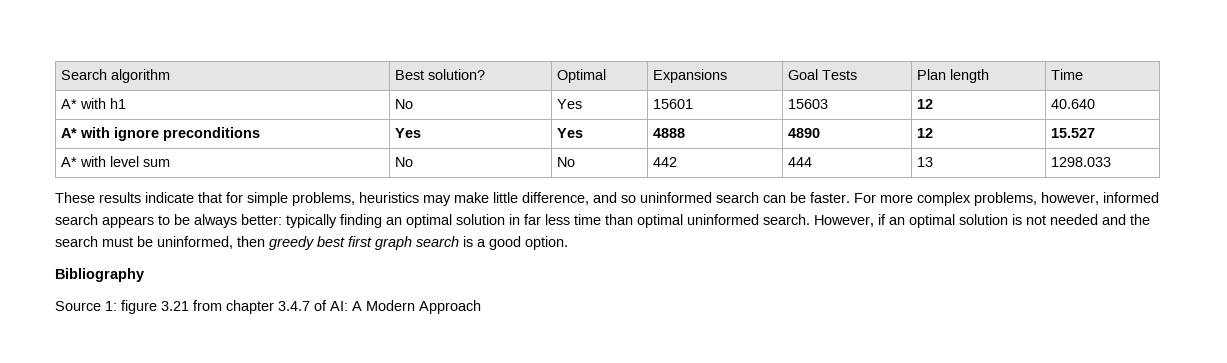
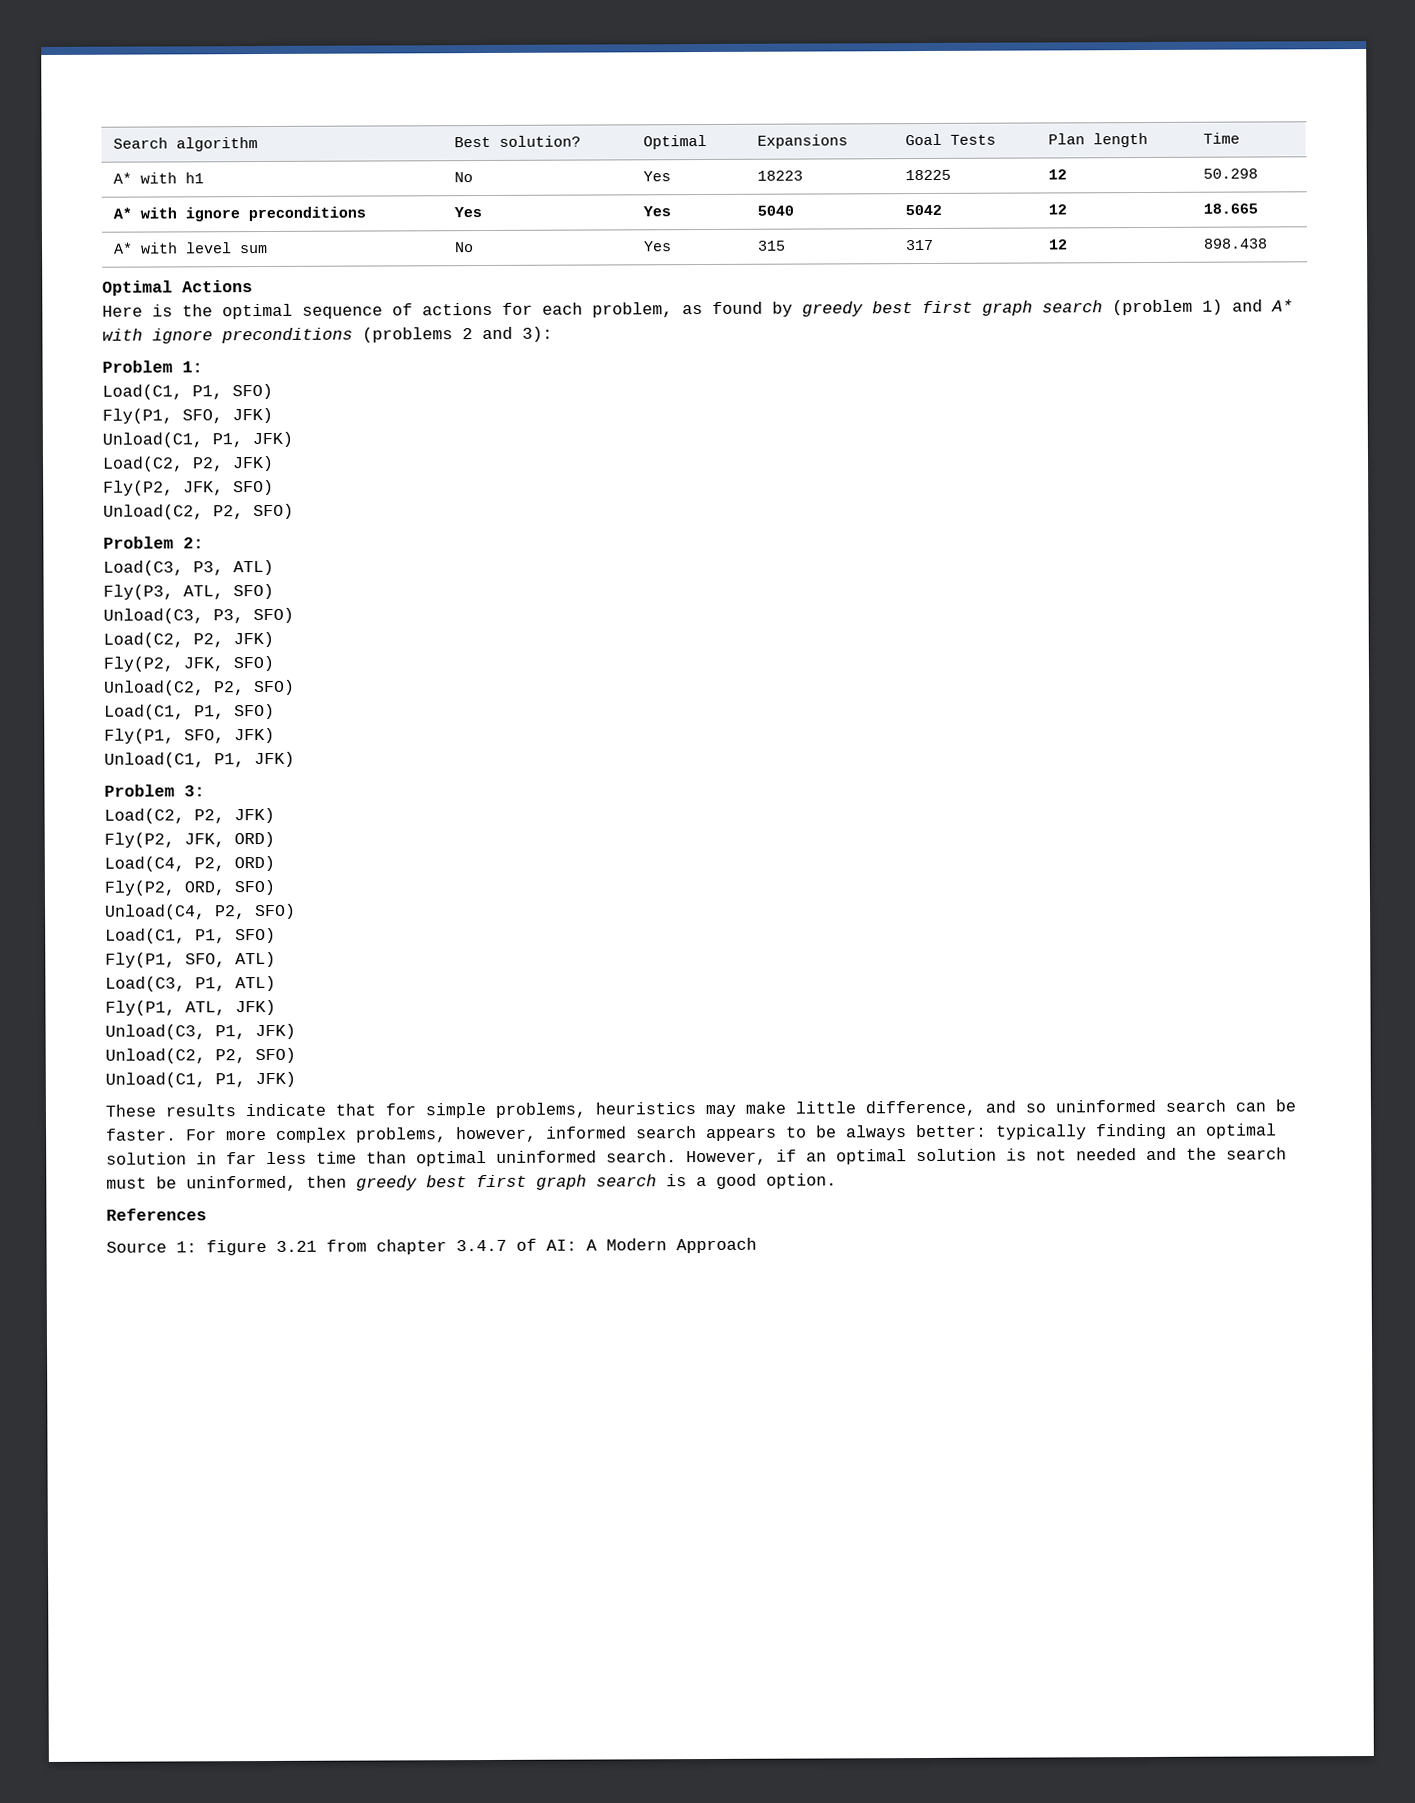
[652,99,693,109] [787,99,828,109] [916,99,933,109] [1050,99,1095,109] 15601 | 15603 | 12 | 40.640 -> [757,170,804,181] [905,169,952,181] [1048,169,1068,180] [1203,168,1259,179] 18223 | 18225 | 12 | 50.298
[652,128,685,138] [787,128,820,138] [916,128,933,138] [1050,128,1095,138] 4888 | 4890 | 12 | 15.527 -> [757,205,795,216] [905,204,943,216] [1048,204,1068,215] [1203,203,1259,214] 5040 | 5042 | 12 | 18.665
[556,157,575,167] [652,157,677,167] [787,157,812,167] [916,157,933,167] [1050,157,1111,167] No | 442 | 444 | 13 | 1298.033 -> [644,241,673,252] [758,240,787,251] [906,239,935,251] [1048,239,1069,250] [1203,238,1269,249] [102,280,253,296] [102,299,1293,320] [102,326,553,344] [102,360,203,373] [102,383,273,400] [102,407,273,424] [102,431,293,448] [102,455,274,472] [103,479,274,496] [103,503,294,520] [103,536,204,549] [103,559,274,576] [103,583,274,600] [103,607,294,624] [103,631,274,648] [103,655,274,672] [103,679,295,696] [104,703,275,720] [104,727,275,744] [104,751,295,768] [104,784,205,797] [104,807,275,824] [104,831,275,848] [104,855,275,872] [104,879,275,896] [105,903,296,920] [105,927,276,944] [105,951,276,968] [105,975,276,992] [105,999,276,1016] [105,1023,296,1040] [105,1047,296,1064] [105,1071,296,1088] Yes | 315 | 317 | 12 | 898.438 // Optimal Actions // Here is the optimal sequence of actions for each problem, as found by greedy best first graph search (problem 1) and A* with ignore preconditions (problems 2 and 3): // Problem 1: // Load(C1, P1, SFO) // Fly(P1, SFO, JFK) // Unload(C1, P1, JFK) // Load(C2, P2, JFK) // Fly(P2, JFK, SFO) // Unload(C2, P2, SFO) // Problem 2: // Load(C3, P3, ATL) // Fly(P3, ATL, SFO) // Unload(C3, P3, SFO) // Load(C2, P2, JFK) // Fly(P2, JFK, SFO) // Unload(C2, P2, SFO) // Load(C1, P1, SFO) // Fly(P1, SFO, JFK) // Unload(C1, P1, JFK) // Problem 3: // Load(C2, P2, JFK) // Fly(P2, JFK, ORD) // Load(C4, P2, ORD) // Fly(P2, ORD, SFO) // Unload(C4, P2, SFO) // Load(C1, P1, SFO) // Fly(P1, SFO, ATL) // Load(C3, P1, ATL) // Fly(P1, ATL, JFK) // Unload(C3, P1, JFK) // Unload(C2, P2, SFO) // Unload(C1, P1, JFK)
[55,268,144,282] Bibliography -> [106,1208,207,1221] References

